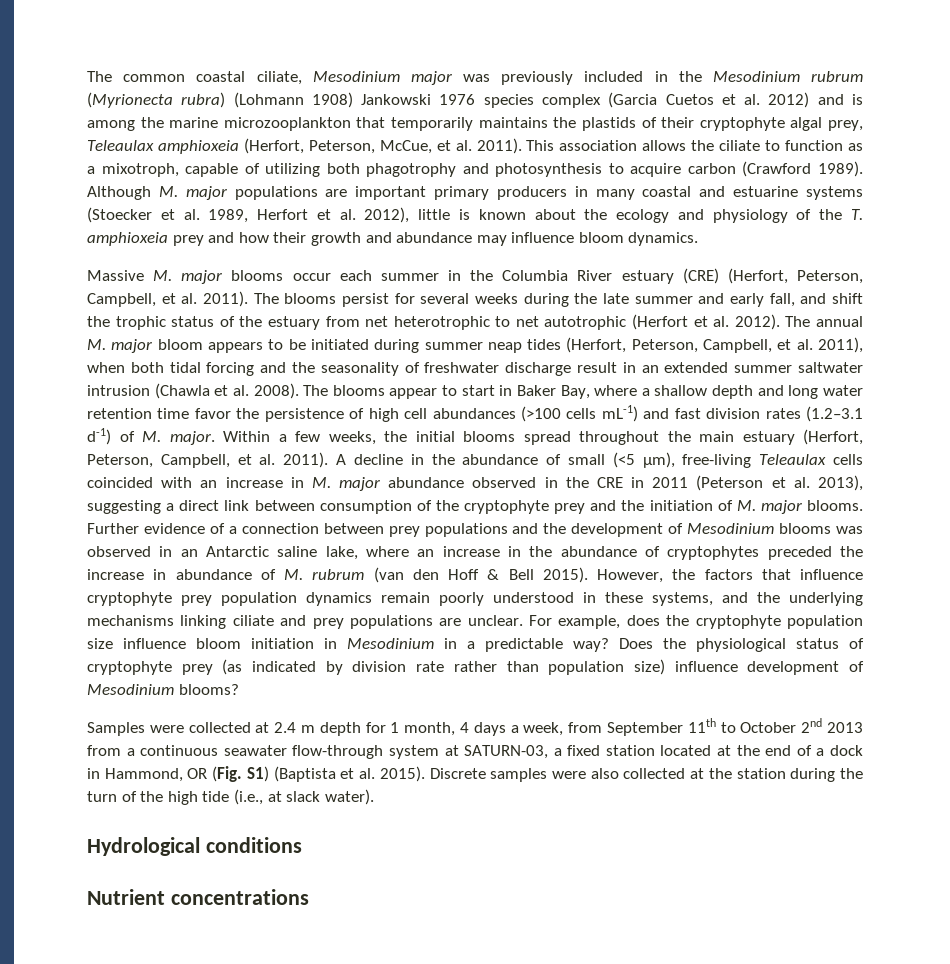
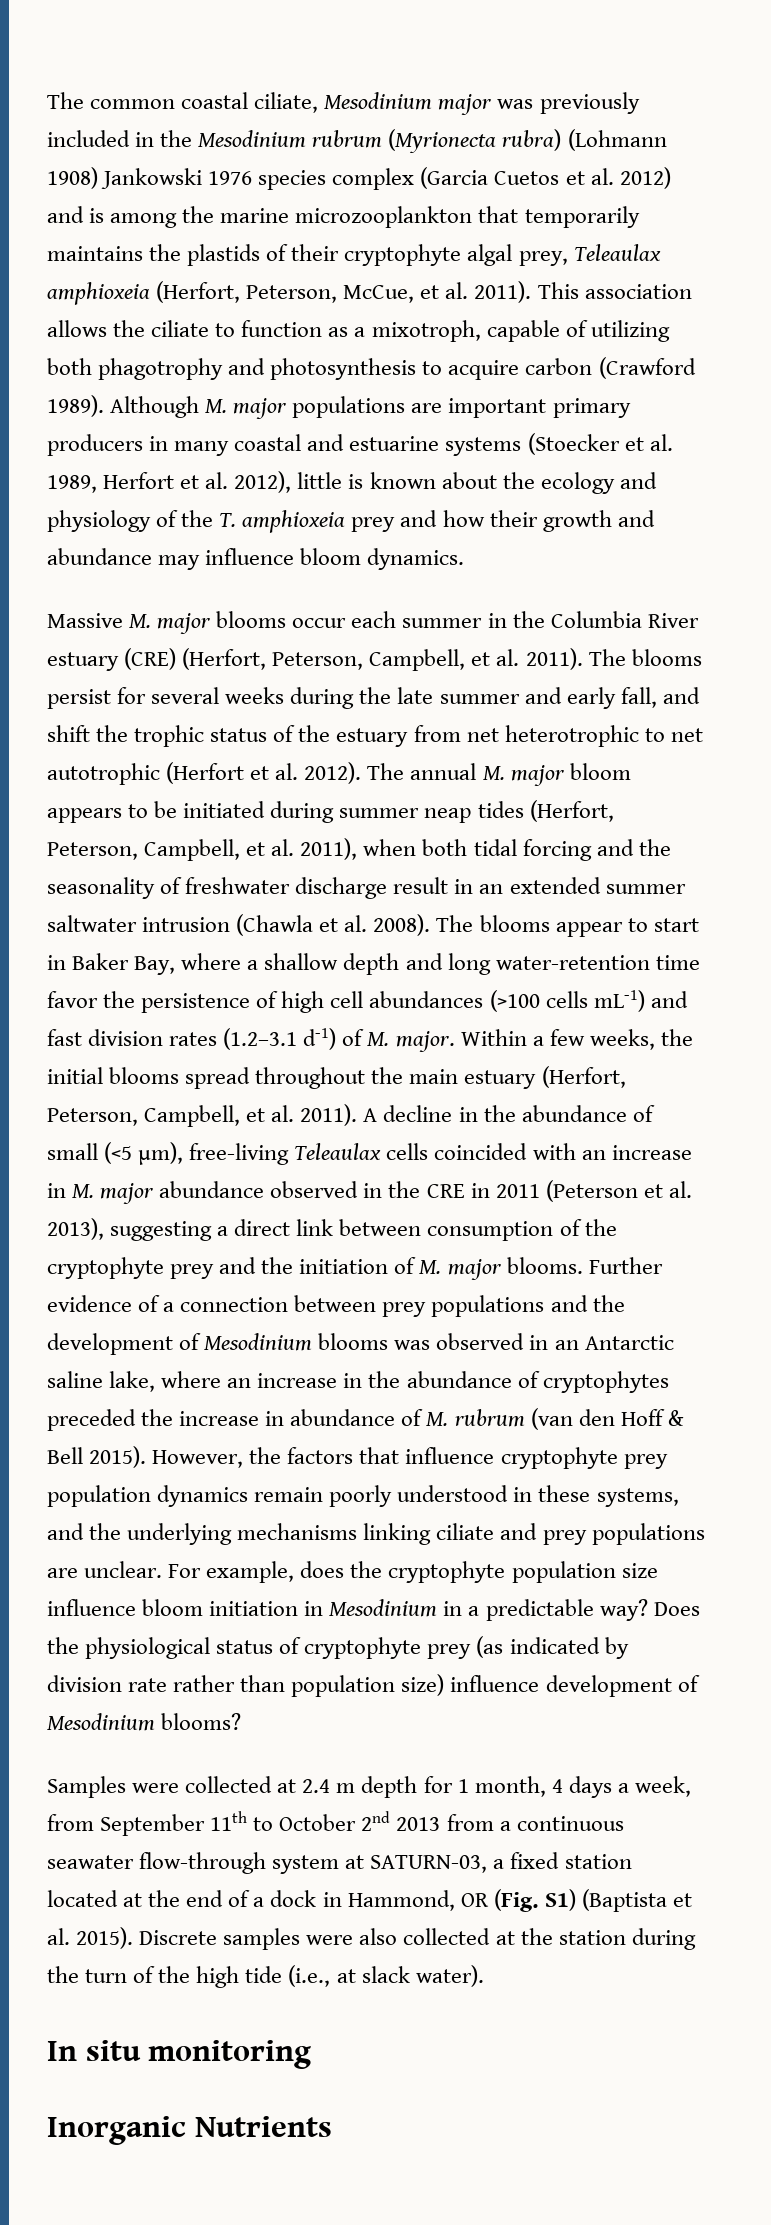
[823,385,864,396] [87,408,152,419] water retention -> [495,955,650,970] water-retention
[87,837,302,856] [87,889,309,905] Hydrological conditions // Nutrient concentrations -> [47,2040,312,2069] [47,2116,332,2145] In situ monitoring // Inorganic Nutrients

